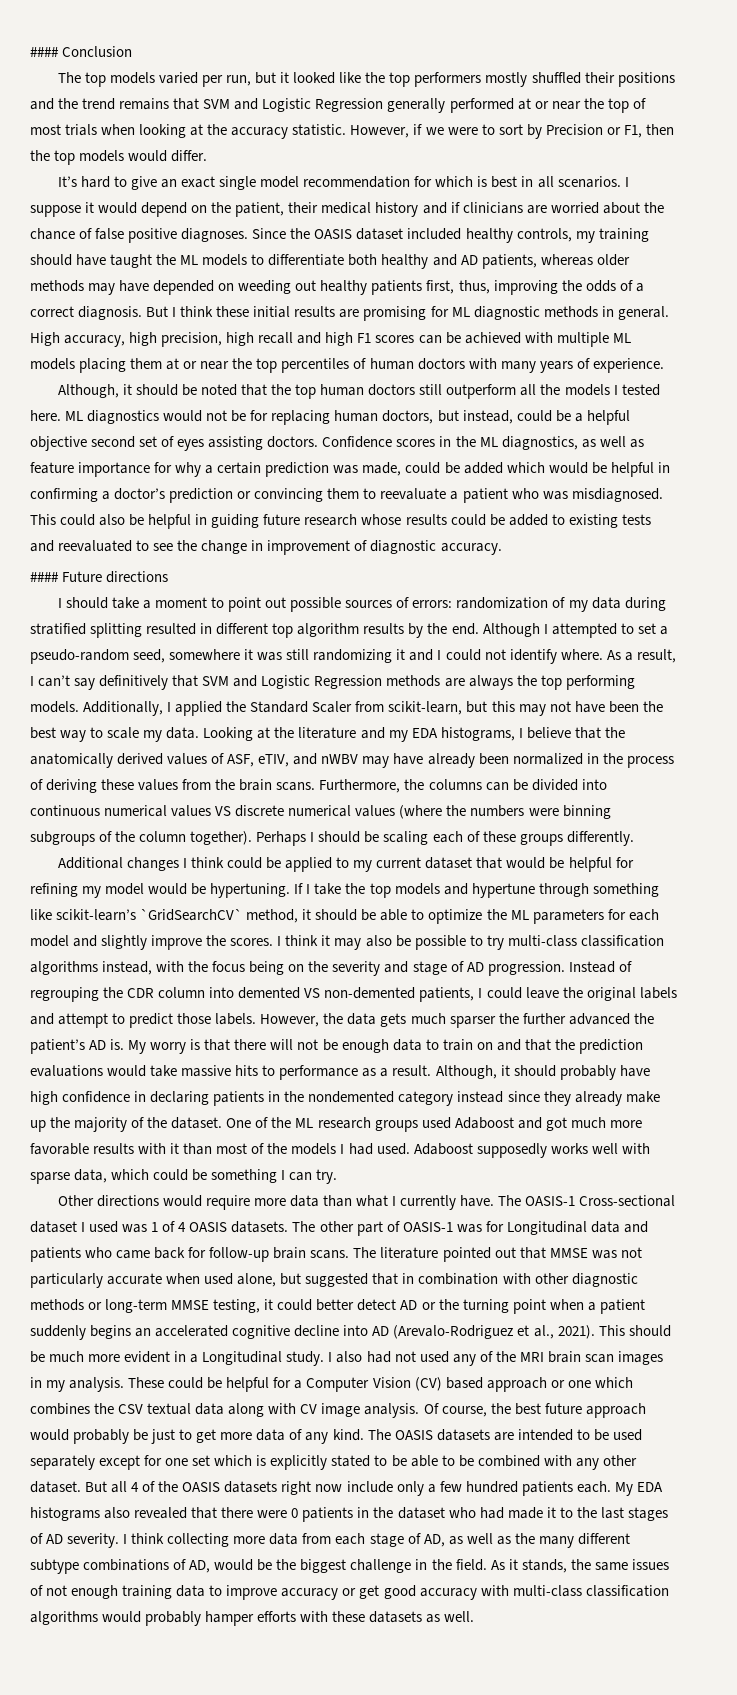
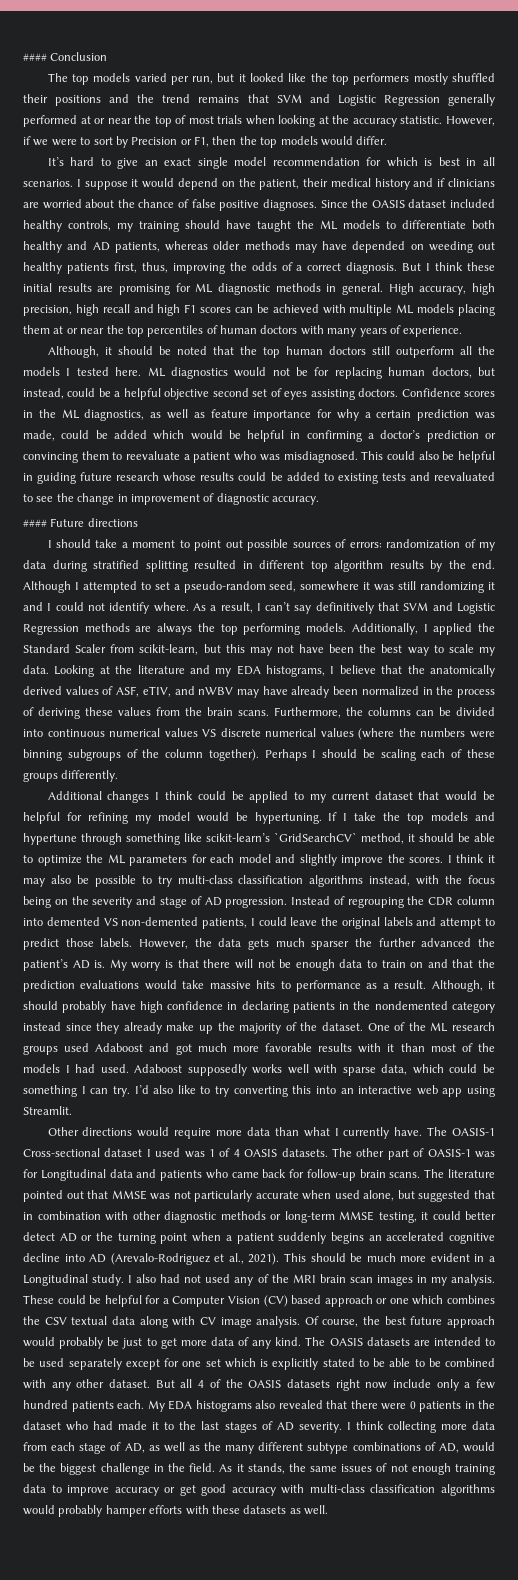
(338, 1176) none -> [134,1085,495,1097] [23,1106,72,1115] I’d also like to try converting this into an interactive web app using Streamlit.

